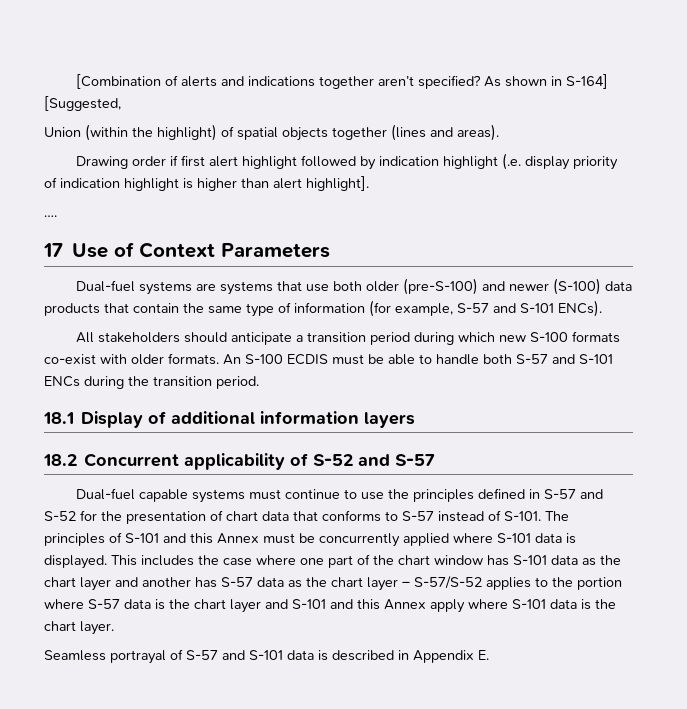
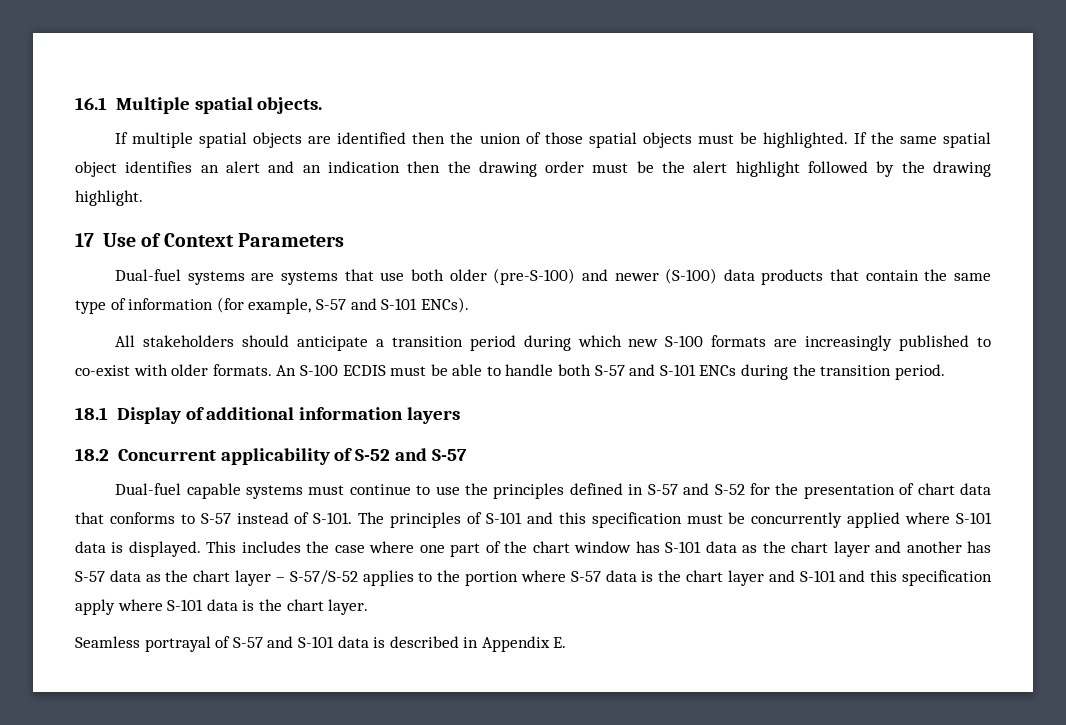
[76,74,609,89] [44,96,121,111] [44,124,499,141] [76,153,619,170] [44,176,369,191] [44,215,57,217] [Combination of alerts and indications together aren’t specified? As shown in S-164] [Suggested, // Union (within the highlight) of spatial objects together (lines and areas). // Drawing order if first alert highlight followed by indication highlight (.e. display priority of indication highlight is higher than alert highlight]. // …. -> [75,97,323,114] [115,132,992,148] [75,161,991,177] [75,190,143,206] 16.1 Multiple spatial objects. // If multiple spatial objects are identified then the union of those spatial objects must be highlighted. If the same spatial object identifies an alert and an indication then the drawing order must be the alert highlight followed by the drawing highlight.
(621, 337) none -> [774,335,991,351] are increasingly published to
[217,533,259,544] Annex -> [591,512,682,528] specification
[384,599,426,610] Annex -> [902,570,993,586] specification

